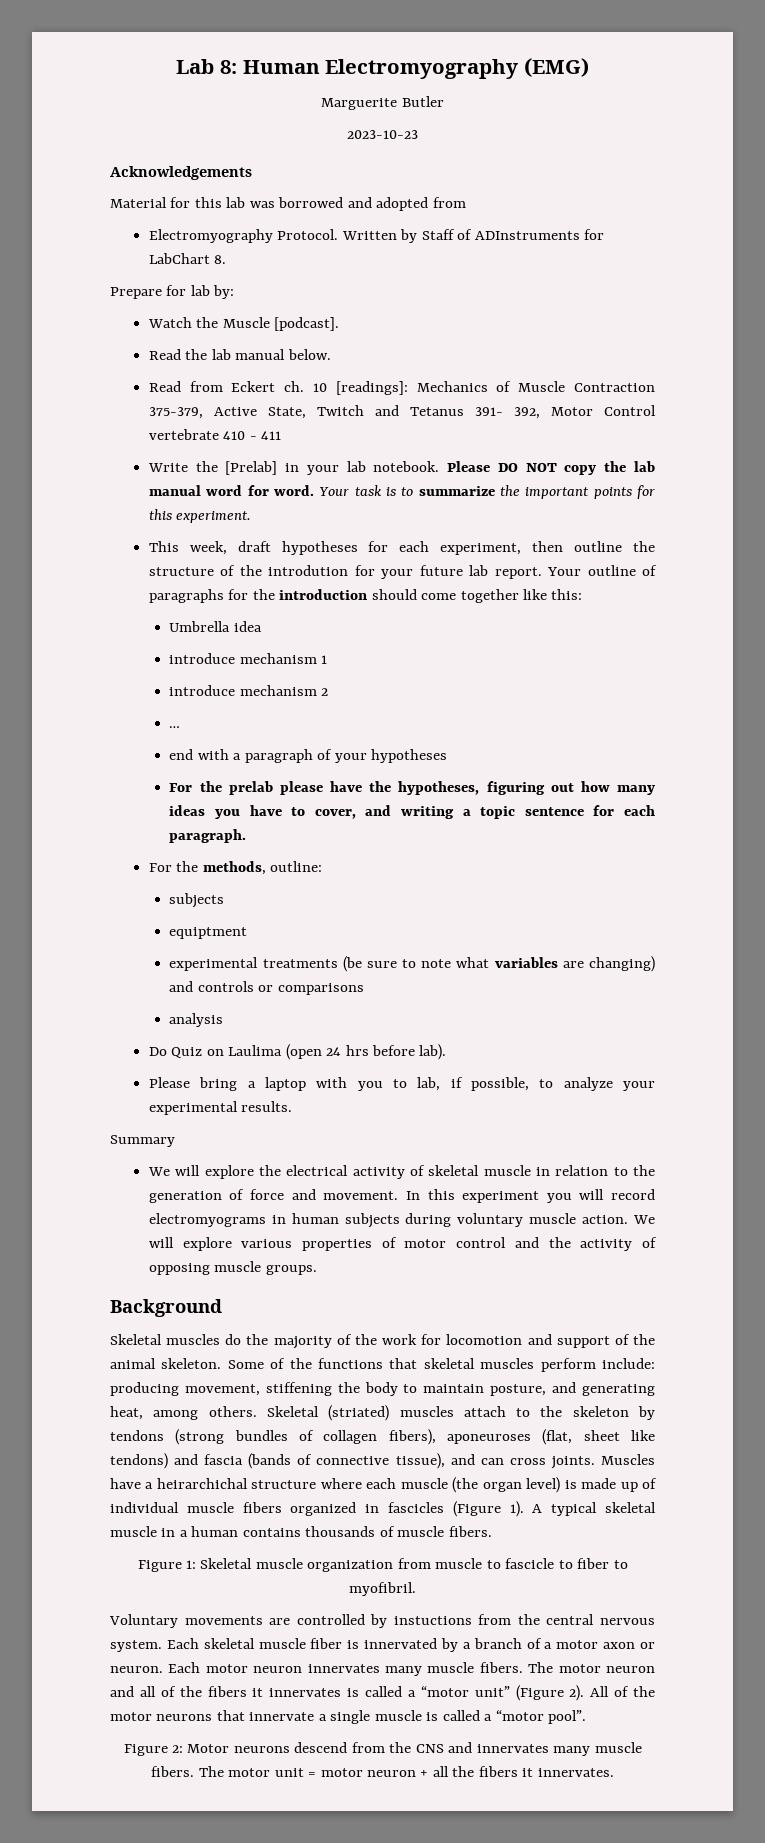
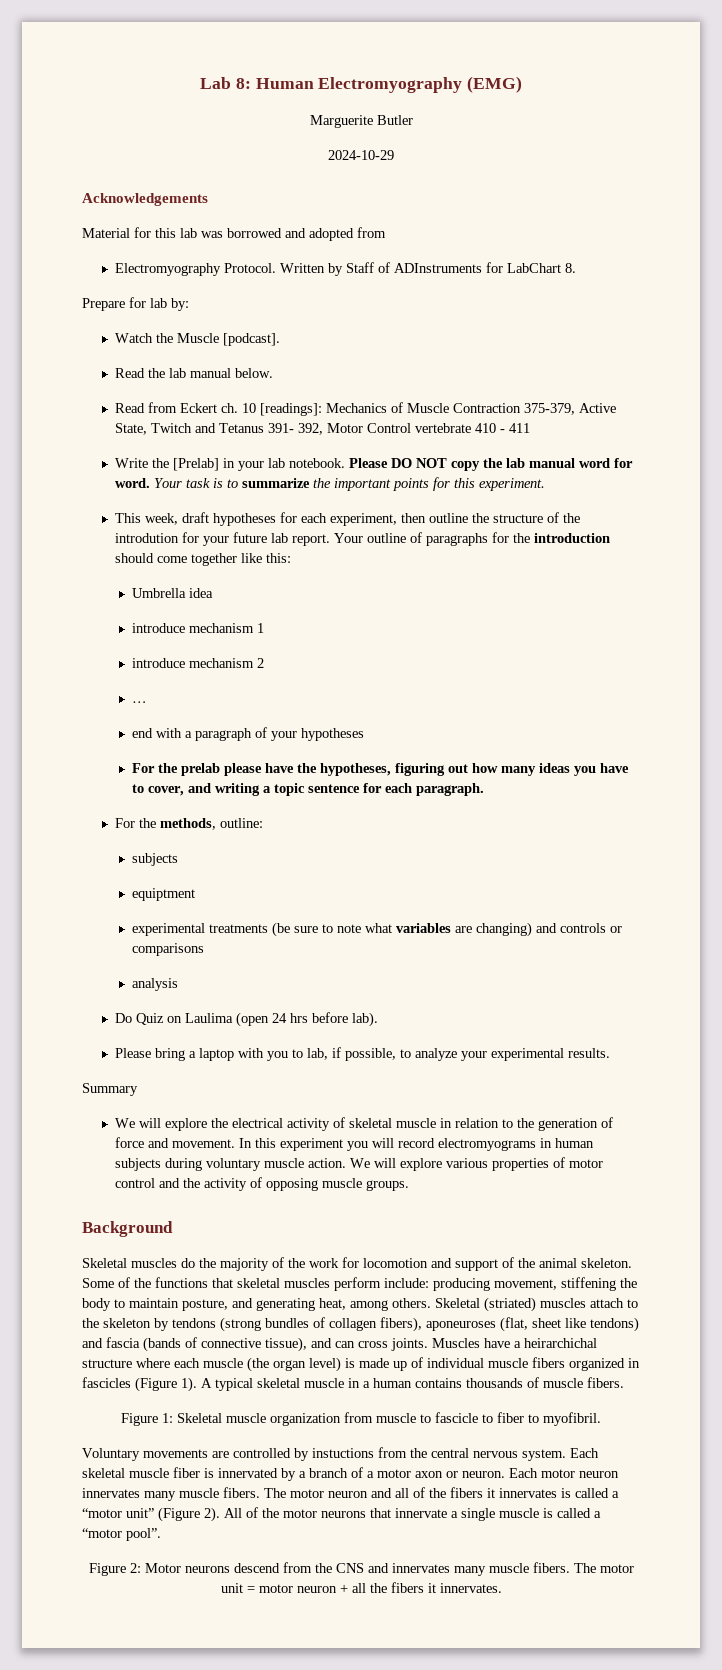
[347,130,418,139] 2023-10-23 -> [328,150,394,160] 2024-10-29

